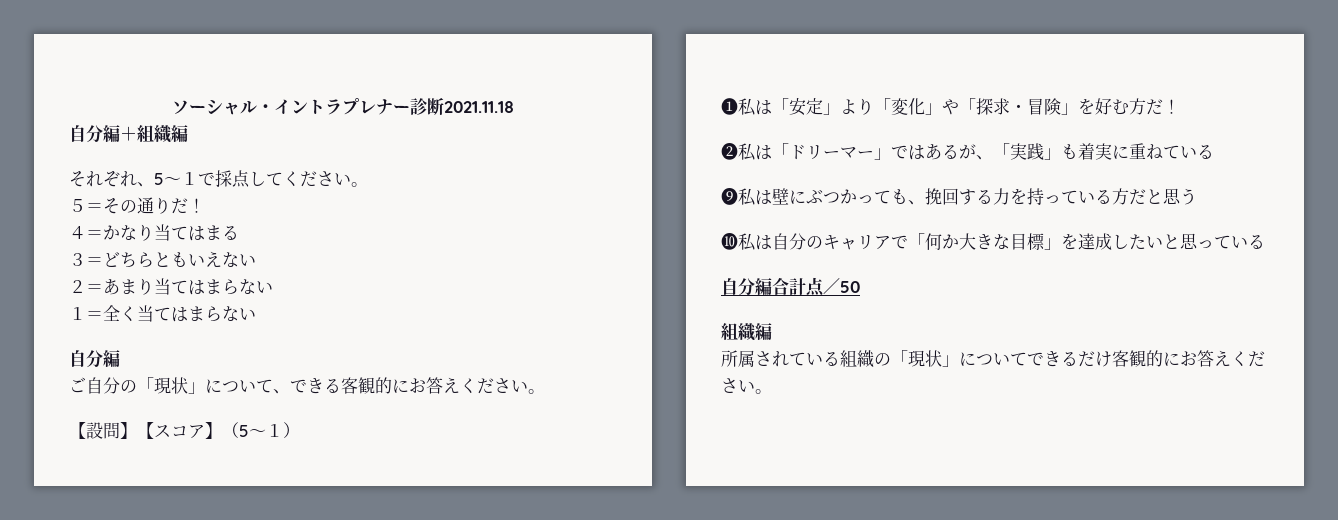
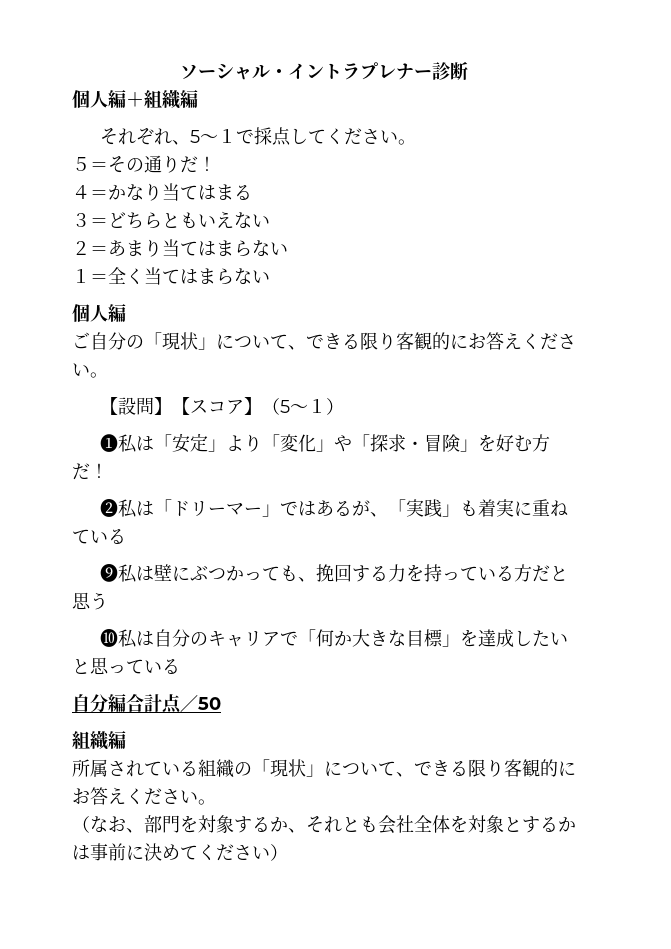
[444,101,514,113] [69,125,103,143] 2021.11.18 // 自分 -> [72,90,108,108] // 個人
[69,350,103,368] 自分 -> [72,304,108,322] 個人
(341, 385) none -> [360,332,396,350] 限り
[1027,350,1265,367] [721,378,772,394] できるだけ客観的にお答えください。 -> [396,759,576,777] [72,787,216,805] [72,815,576,834] [72,843,288,861] 、できる限り客観的にお答えください。 // （なお、部門を対象するか、それとも会社全体を対象とするかは事前に決めてください）

